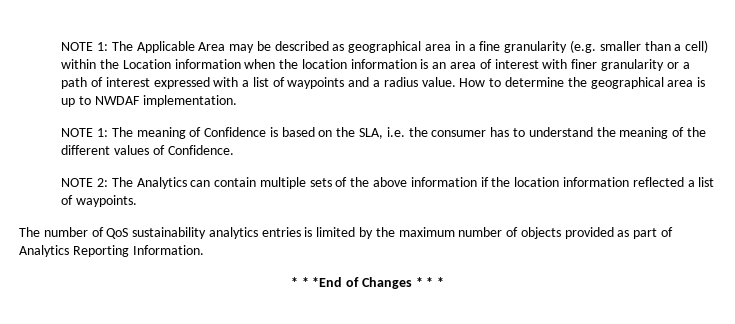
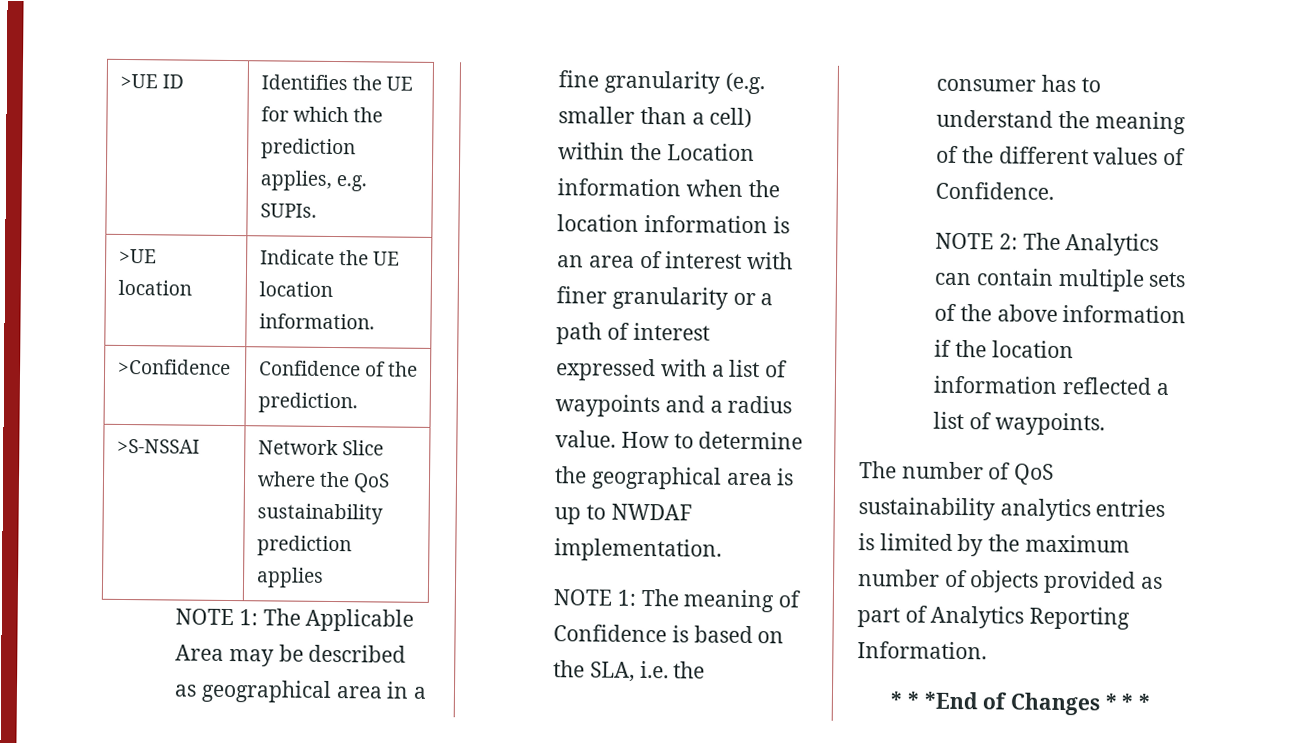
(61, 46) none -> [119,73,184,89] [260,74,414,91] [260,106,384,123] [260,138,356,160] [259,170,367,192] [259,203,317,218] [118,248,157,264] [117,279,192,296] [259,249,401,266] [258,281,333,297] [258,313,375,330] [117,358,231,376] [258,360,419,377] [257,392,358,414] [116,438,200,454] [257,439,384,456] [256,471,391,493] [256,503,383,525] [256,535,352,557] [255,567,324,588] >UE ID | Identifies the UE for which the prediction applies, e.g. SUPIs. // >UE location | Indicate the UE location information. // >Confidence | Confidence of the prediction. // >S-NSSAI | Network Slice where the QoS sustainability prediction applies //

